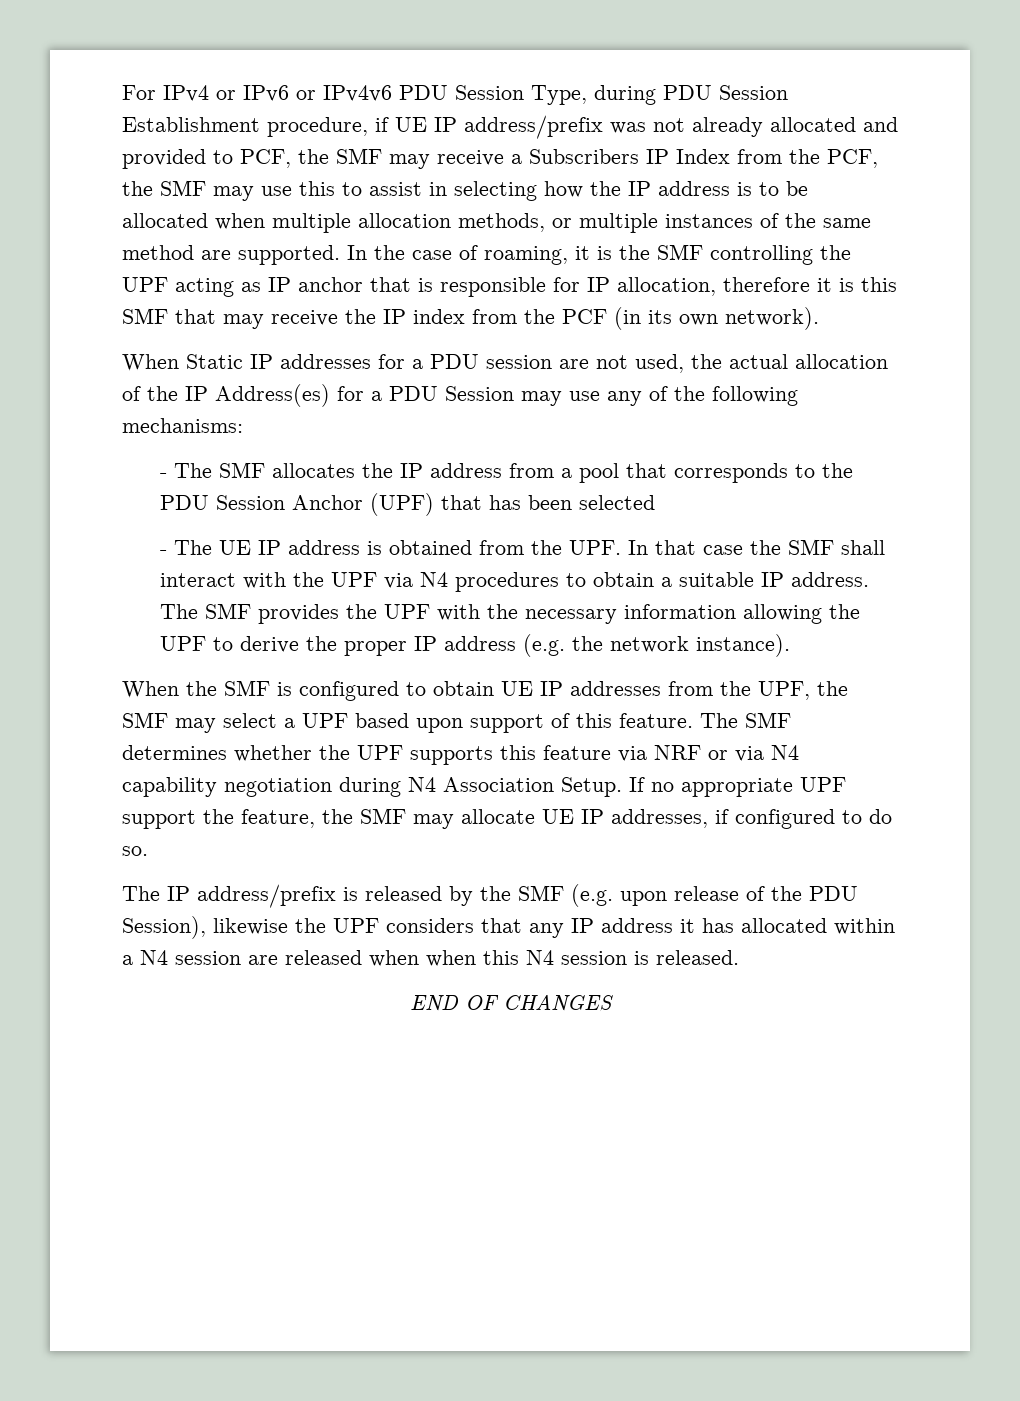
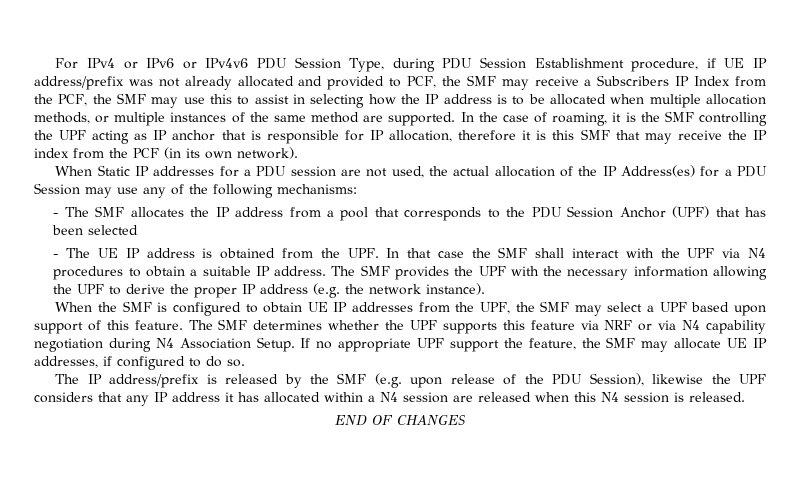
[426,950,476,967] when -> (569, 397) none

